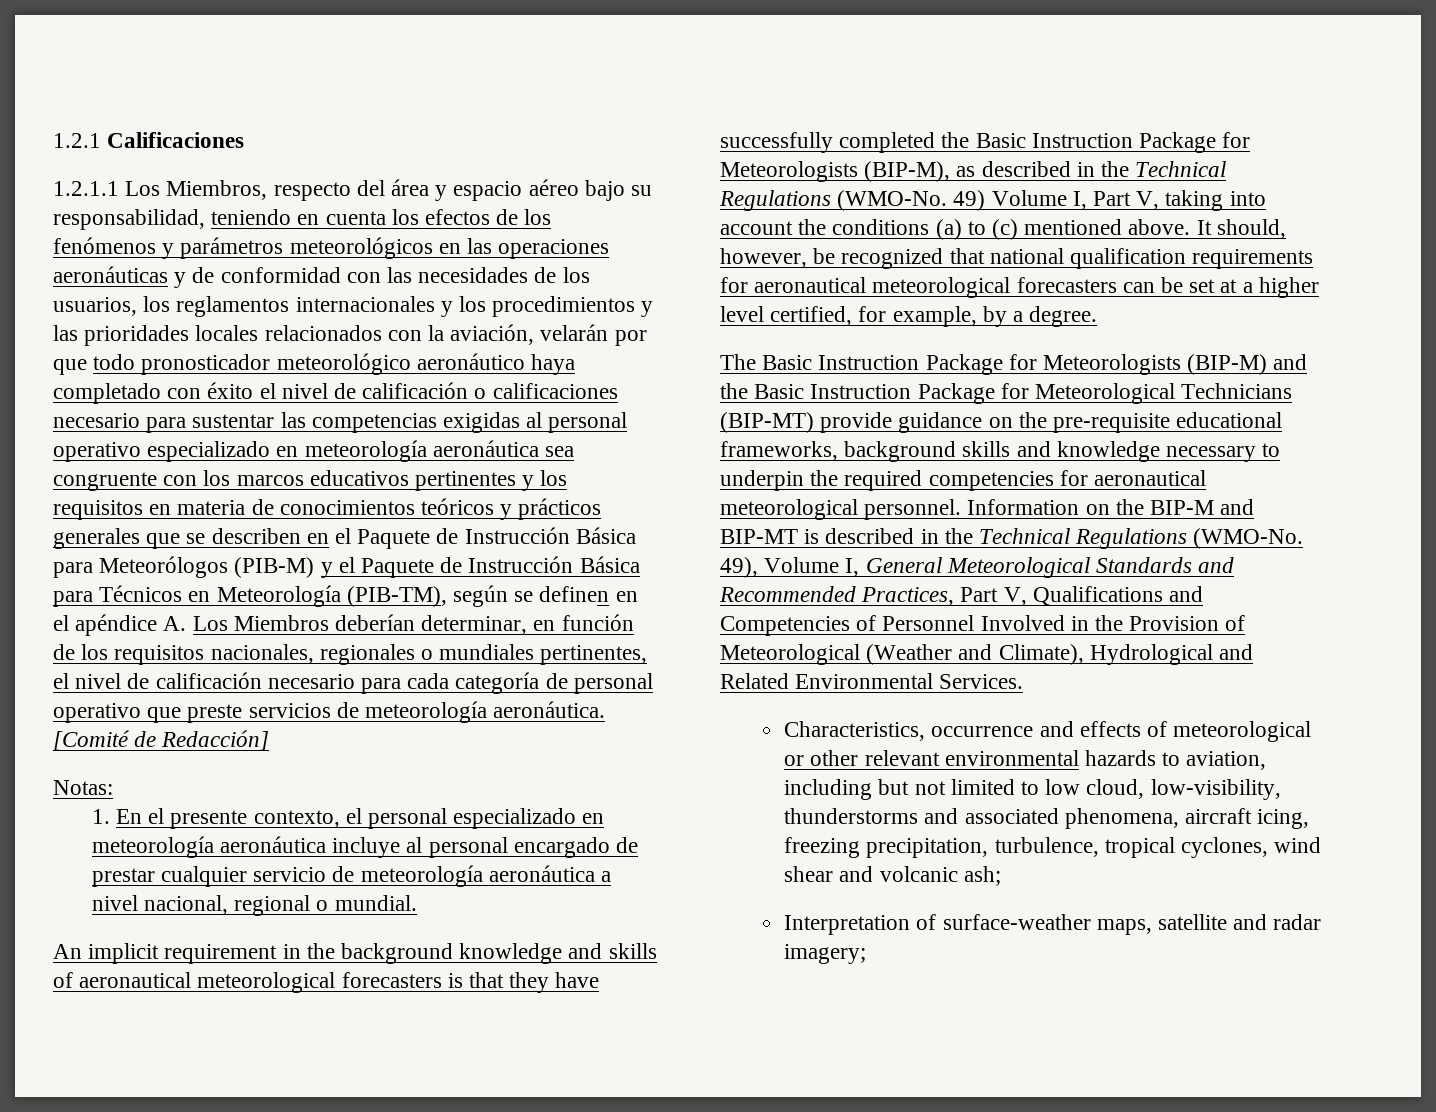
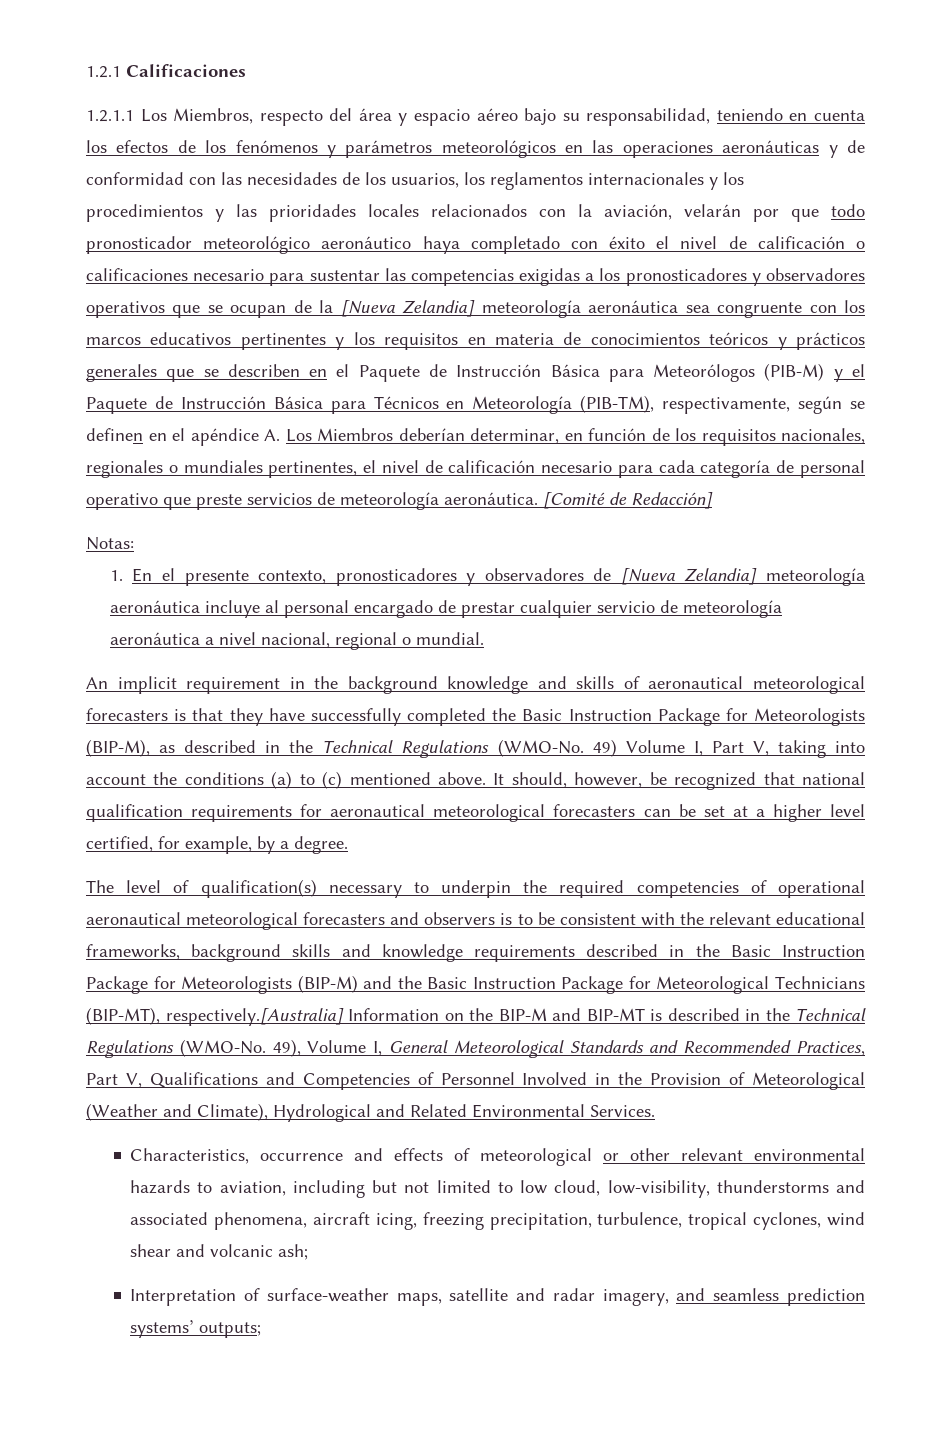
[526,412,628,433] [53,441,299,462] al personal operativo especializado en -> [585,268,865,286] [86,300,476,318] a los pronosticadores y observadores operativos que se ocupan de la [Nueva Zelandia]
(447, 596) none -> [662,397,791,414] respectivamente,
[345,808,605,829] el personal especializado en -> [335,568,758,586] pronosticadores y observadores de [Nueva Zelandia]
(756, 362) none -> [126,879,865,898] [86,912,865,930] [86,944,720,962] level of qualification(s) necessary to underpin the required competencies of operational aeronautical meteorological forecasters and observers is to be consistent with the relevant educational frameworks, background skills and knowledge requirements described in the
[720,412,1283,433] [720,441,1281,462] [720,470,1207,491] [720,499,962,520] (BIP-MT) provide guidance on the pre-requisite educational frameworks, background skills and knowledge necessary to underpin the required competencies for aeronautical meteorological personnel. -> [86,1007,344,1026] (BIP-MT), respectively.[Australia]
[784,944,867,964] imagery; -> [602,1288,866,1306] [130,1320,262,1338] imagery, and seamless prediction systems’ outputs;

